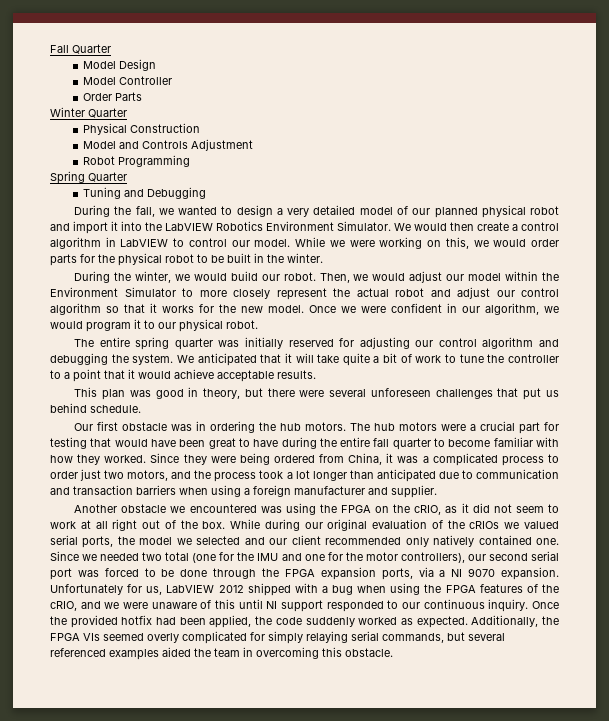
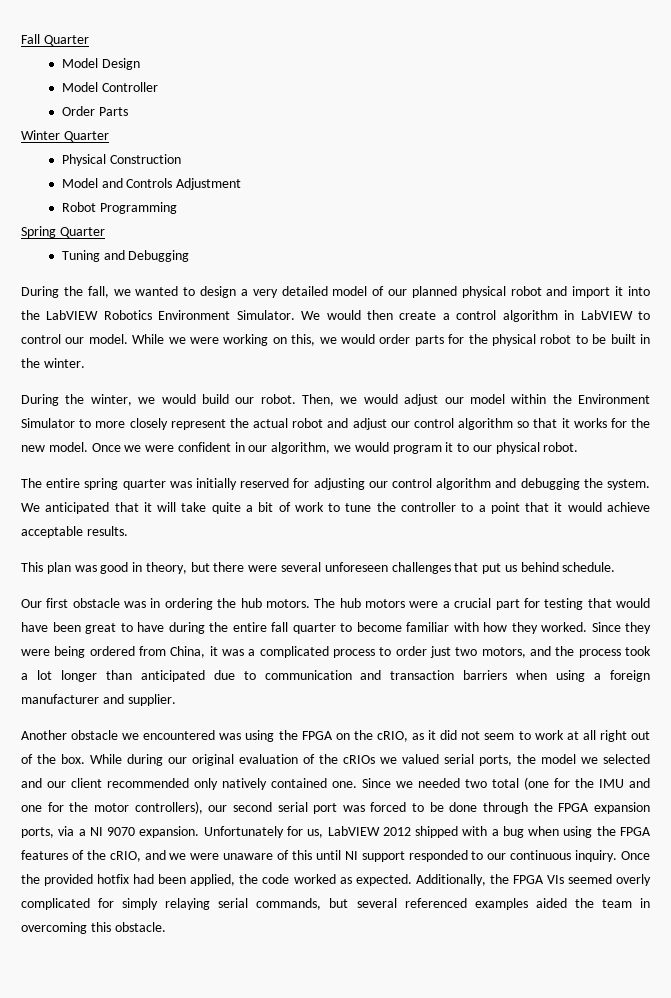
[305,617,355,627] suddenly -> (290, 879) none

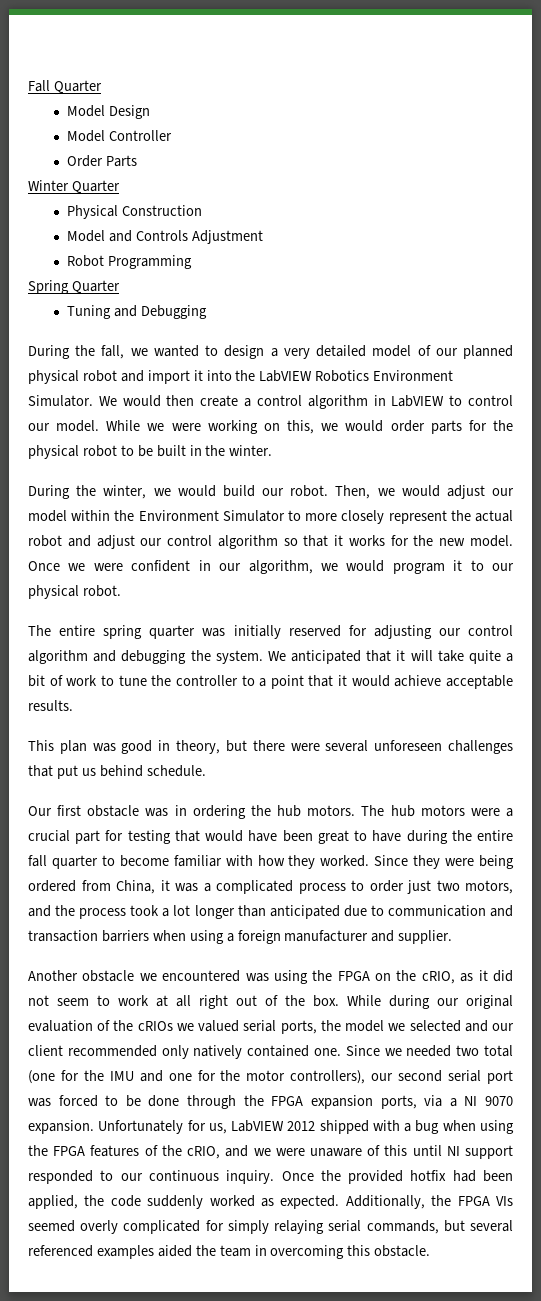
(290, 879) none -> [147,1195,204,1209] suddenly

